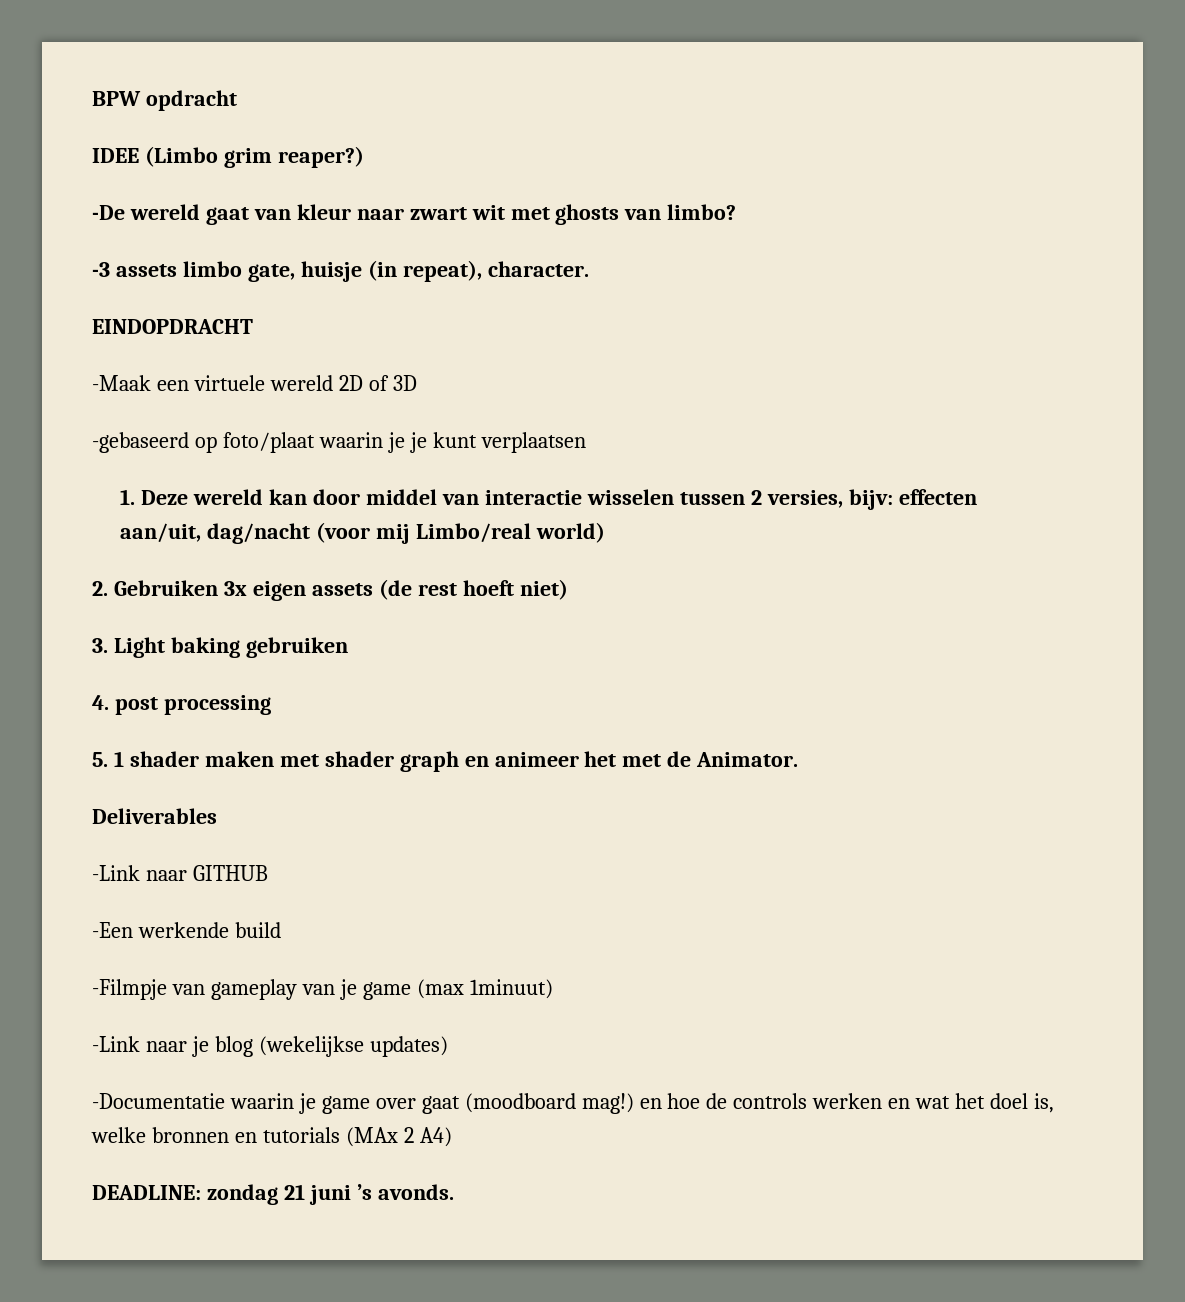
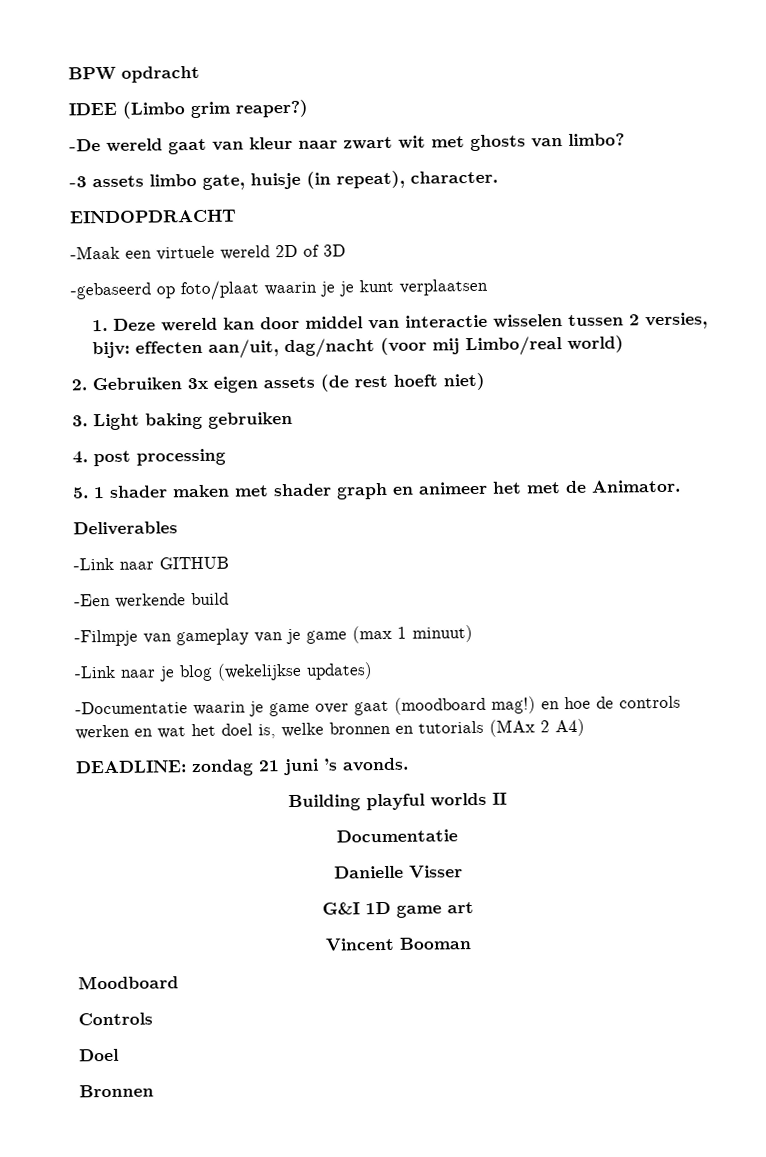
[469,979,553,999] 1minuut) -> [397,625,473,643] 1 minuut)
(454, 1192) none -> [287,792,507,812] [336,829,458,843] [333,865,463,879] [322,901,474,918] [325,937,472,951] [78,975,179,990] [78,1012,153,1026] [79,1048,119,1062] [79,1084,154,1098] // Building playful worlds II // Documentatie // Danielle Visser // G&I 1D game art // Vincent Booman // Moodboard // Controls // Doel // Bronnen

